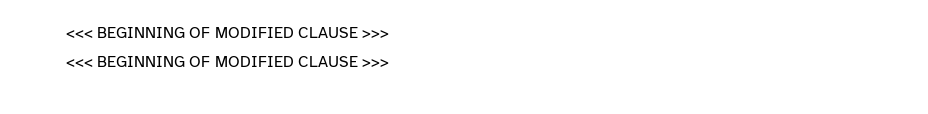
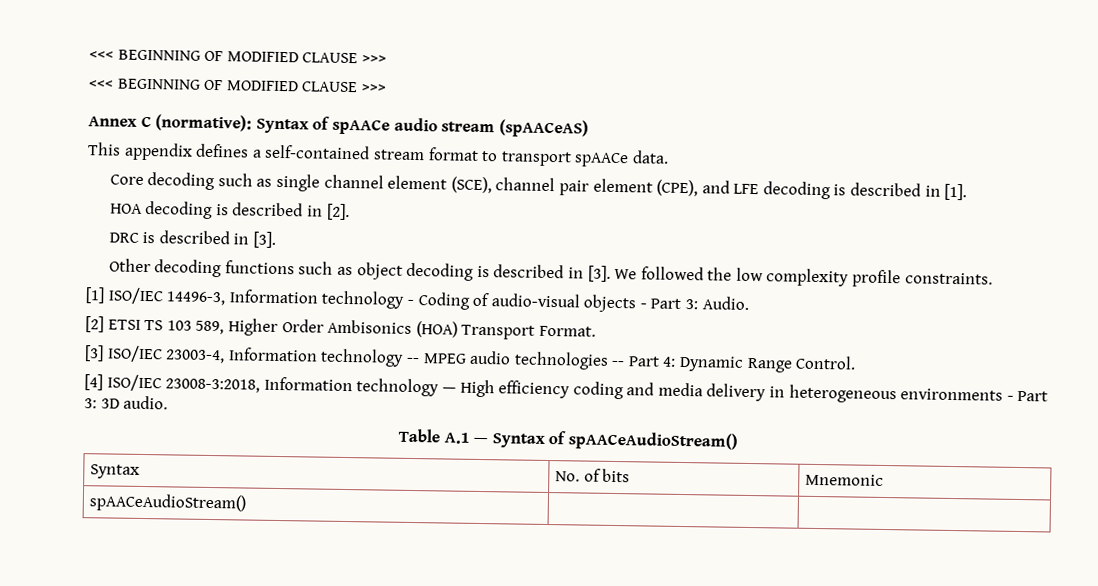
(389, 63) none -> [88,114,589,138] [87,142,669,168] [109,172,968,201] [109,201,350,221] [108,230,276,248] [108,258,993,288] [85,287,749,313] [85,316,596,340] [84,345,857,373] [84,374,1049,404] [84,395,169,410] [398,428,738,451] [90,464,141,479] [555,468,631,483] [805,473,885,486] [89,493,247,513] // Annex C (normative): Syntax of spAACe audio stream (spAACeAS) // This appendix defines a self-contained stream format to transport spAACe data. // Core decoding such as single channel element (SCE), channel pair element (CPE), and LFE decoding is described in [1]. // HOA decoding is described in [2]. // DRC is described in [3]. // Other decoding functions such as object decoding is described in [3]. We followed the low complexity profile constraints. // [1] ISO/IEC 14496-3, Information technology - Coding of audio-visual objects - Part 3: Audio. // [2] ETSI TS 103 589, Higher Order Ambisonics (HOA) Transport Format. // [3] ISO/IEC 23003-4, Information technology -- MPEG audio technologies -- Part 4: Dynamic Range Control. // [4] ISO/IEC 23008-3:2018, Information technology — High efficiency coding and media delivery in heterogeneous environments - Part 3: 3D audio. // Table A.1 — Syntax of spAACeAudioStream() // Syntax | No. of bits | Mnemonic // spAACeAudioStream() | |

